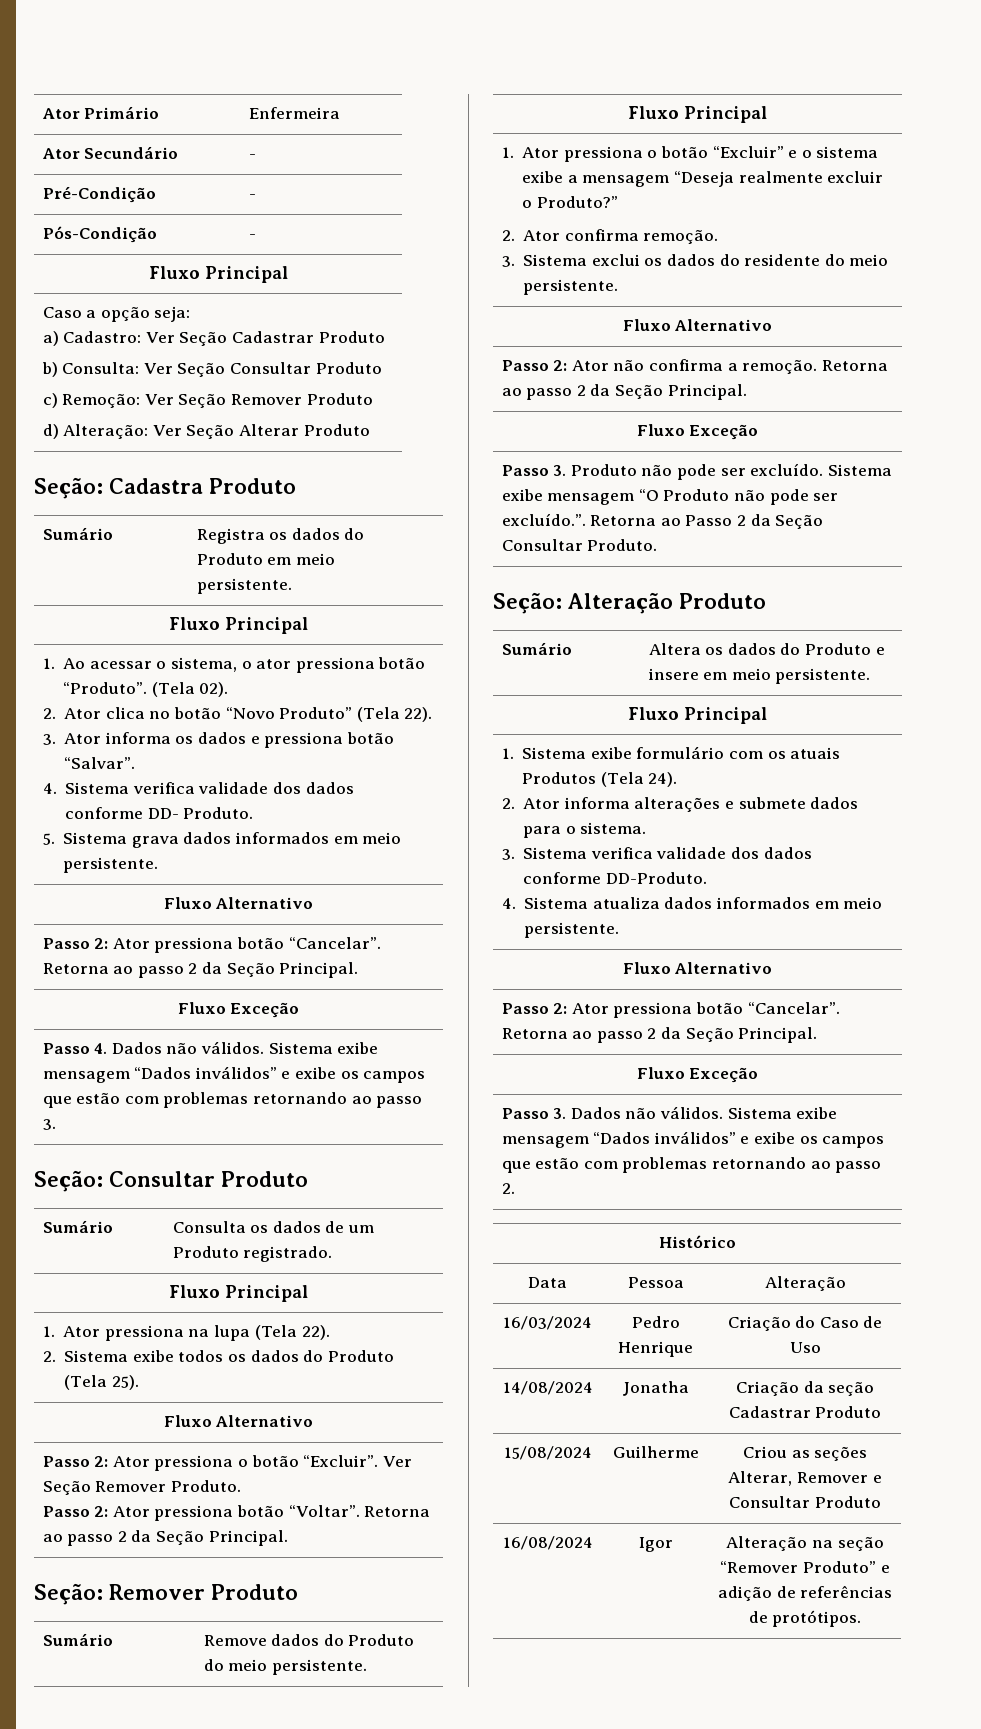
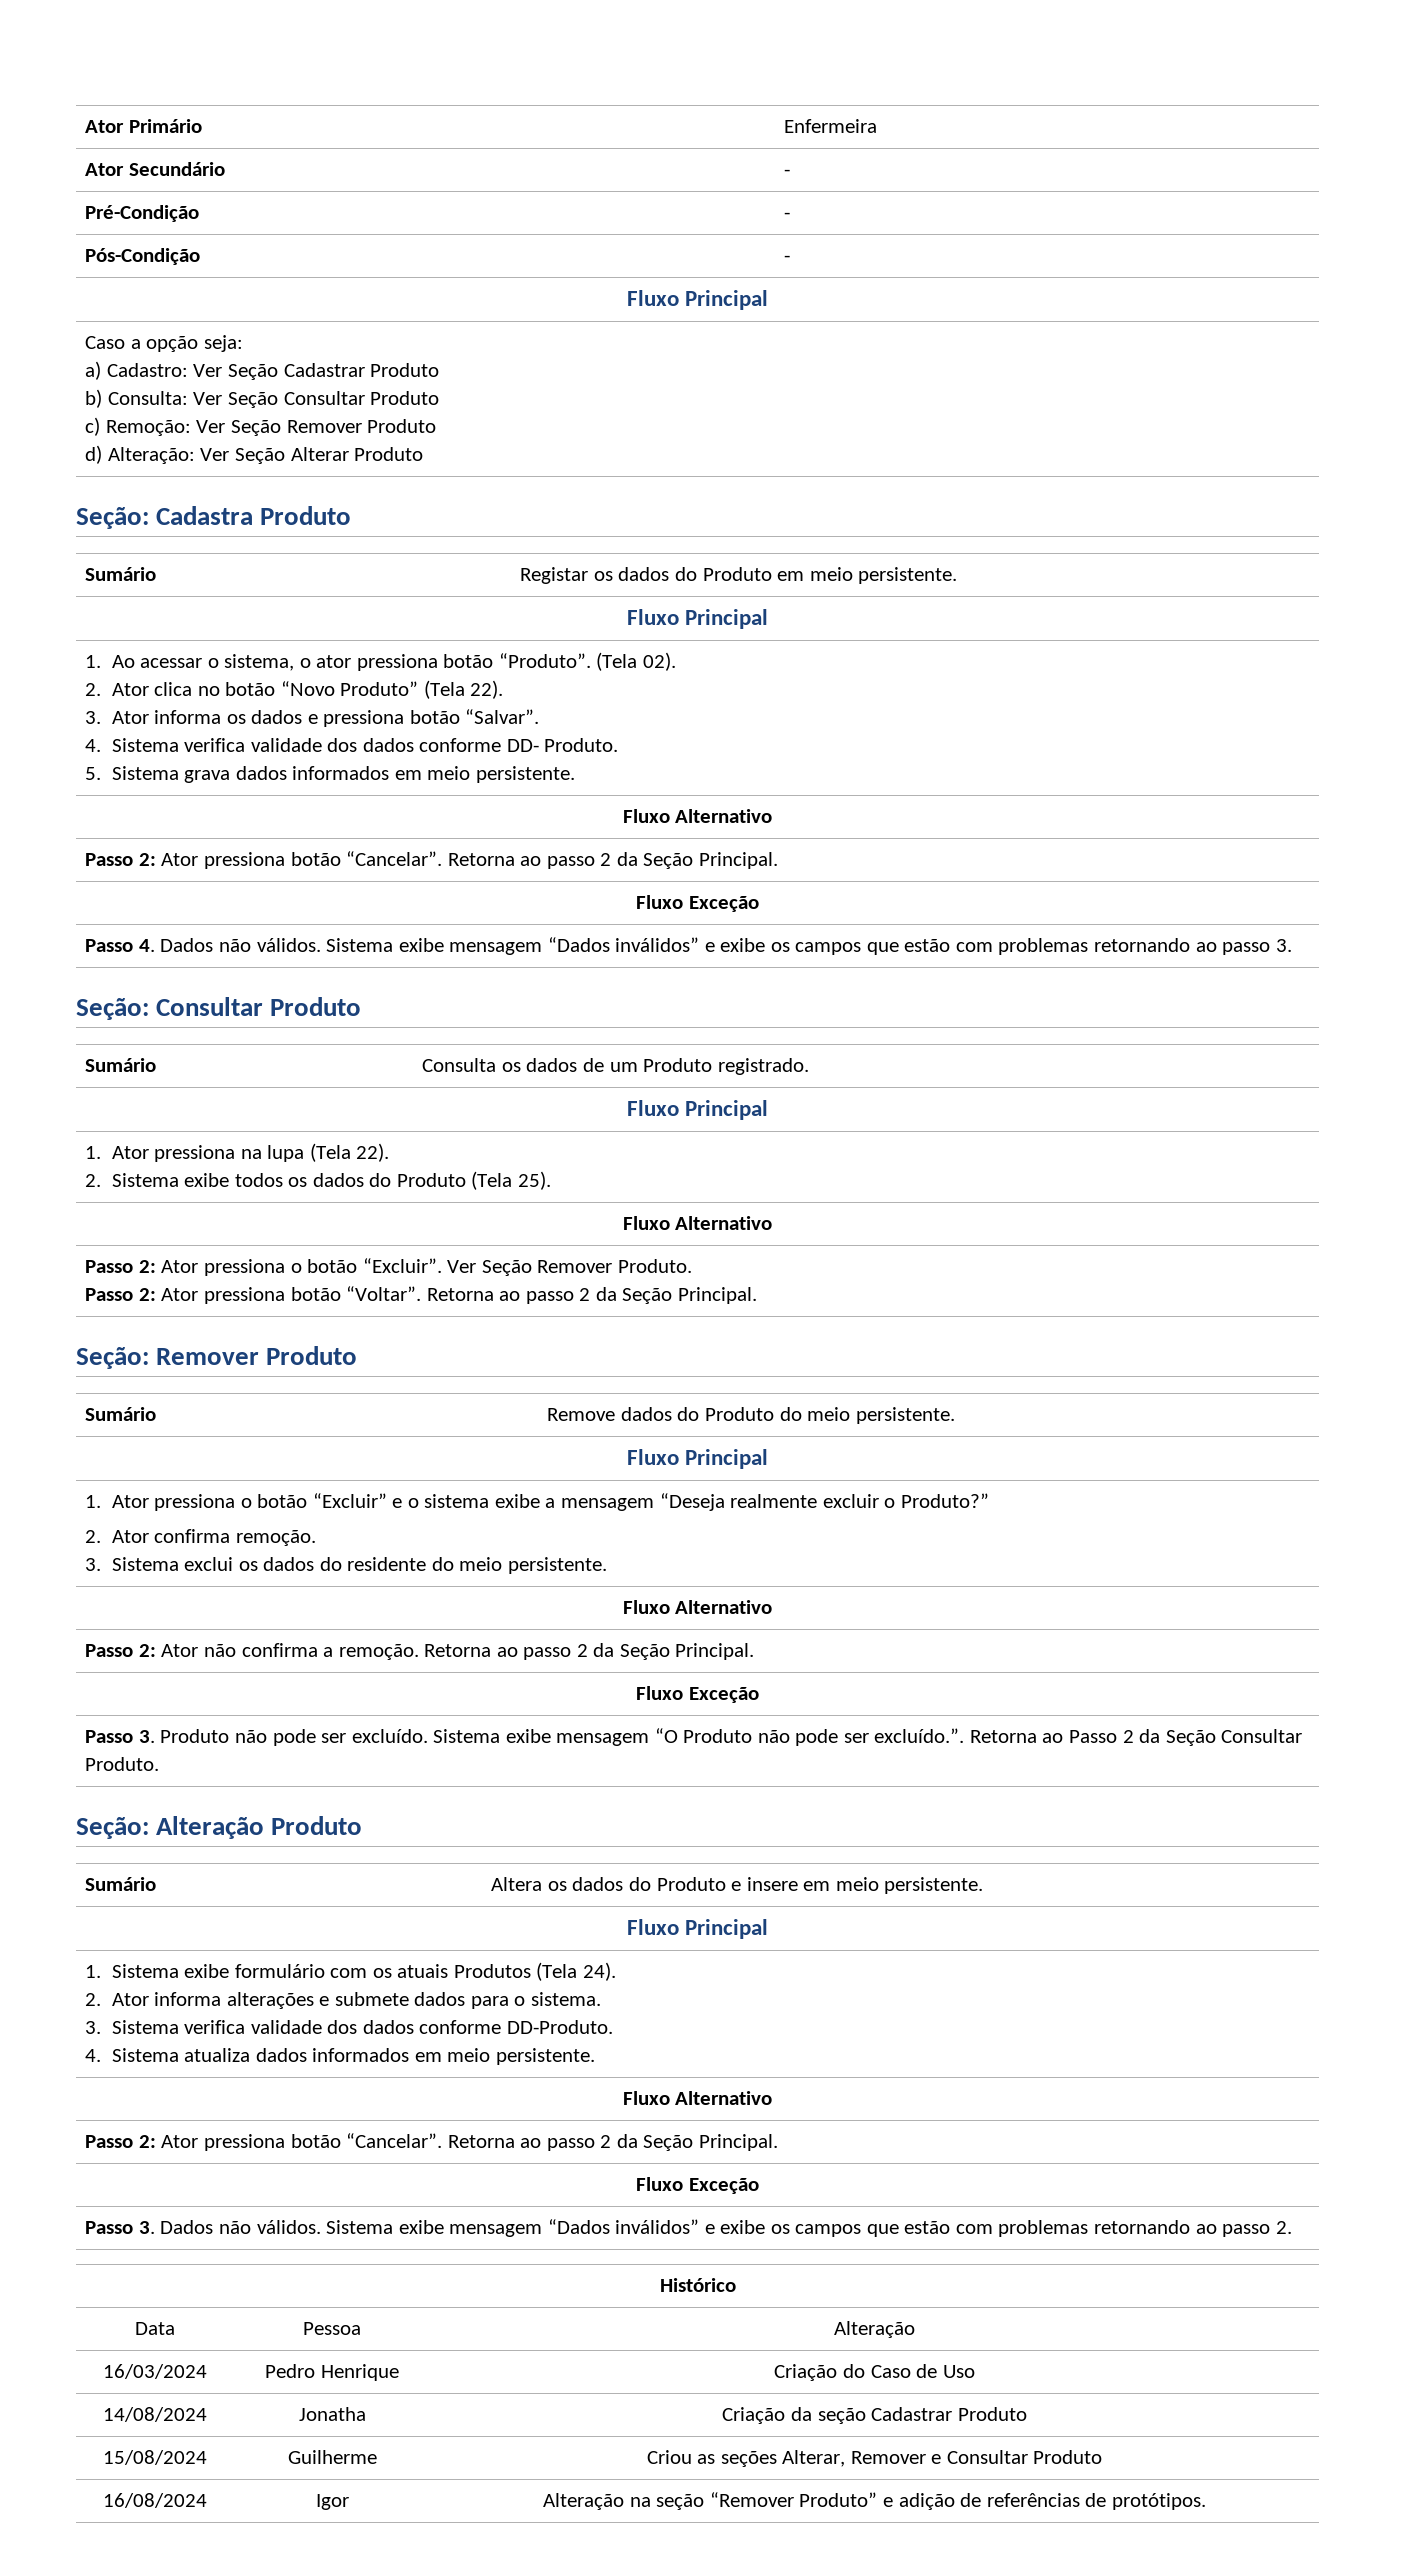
[196,528,265,544] Registra -> [520,567,589,584] Registar

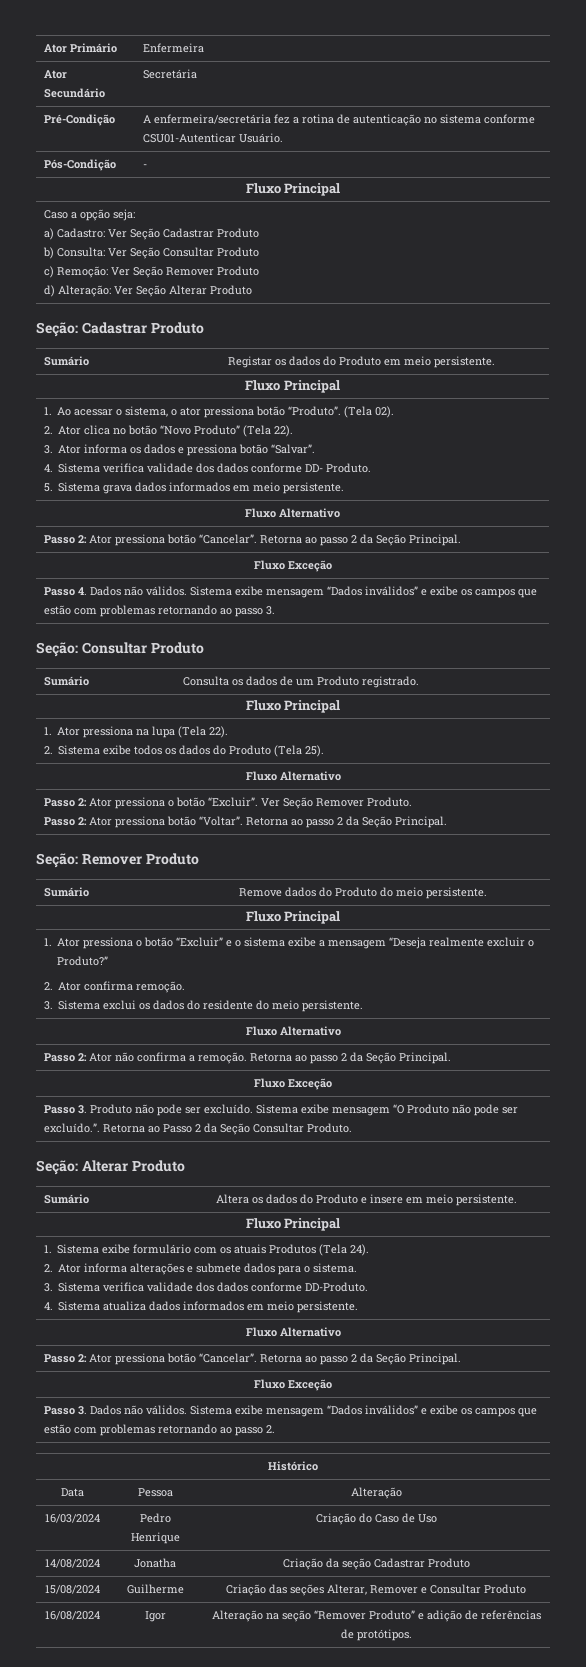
[784,169,791,176] - -> [142,69,197,79] Secretária
[784,212,791,219] - -> [142,114,535,126] [142,133,283,143] A enfermeira/secretária fez a rotina de autenticação no sistema conforme CSU01-Autenticar Usuário.
[156,506,254,525] Cadastra -> [81,322,147,334] Cadastrar
[156,1816,265,1839] Alteração -> [81,1160,128,1172] Alterar
[646,2450,716,2464] Criou as -> [226,1584,287,1596] Criação das

